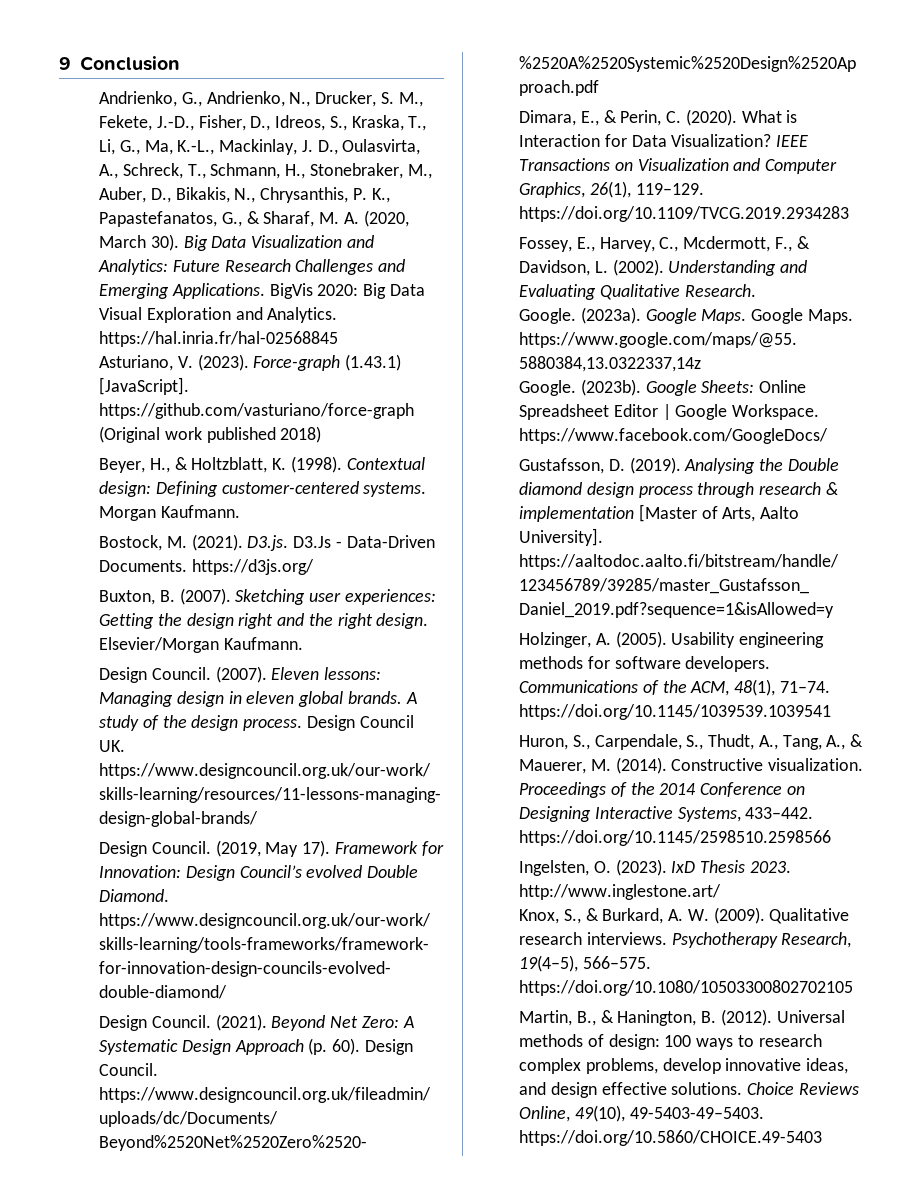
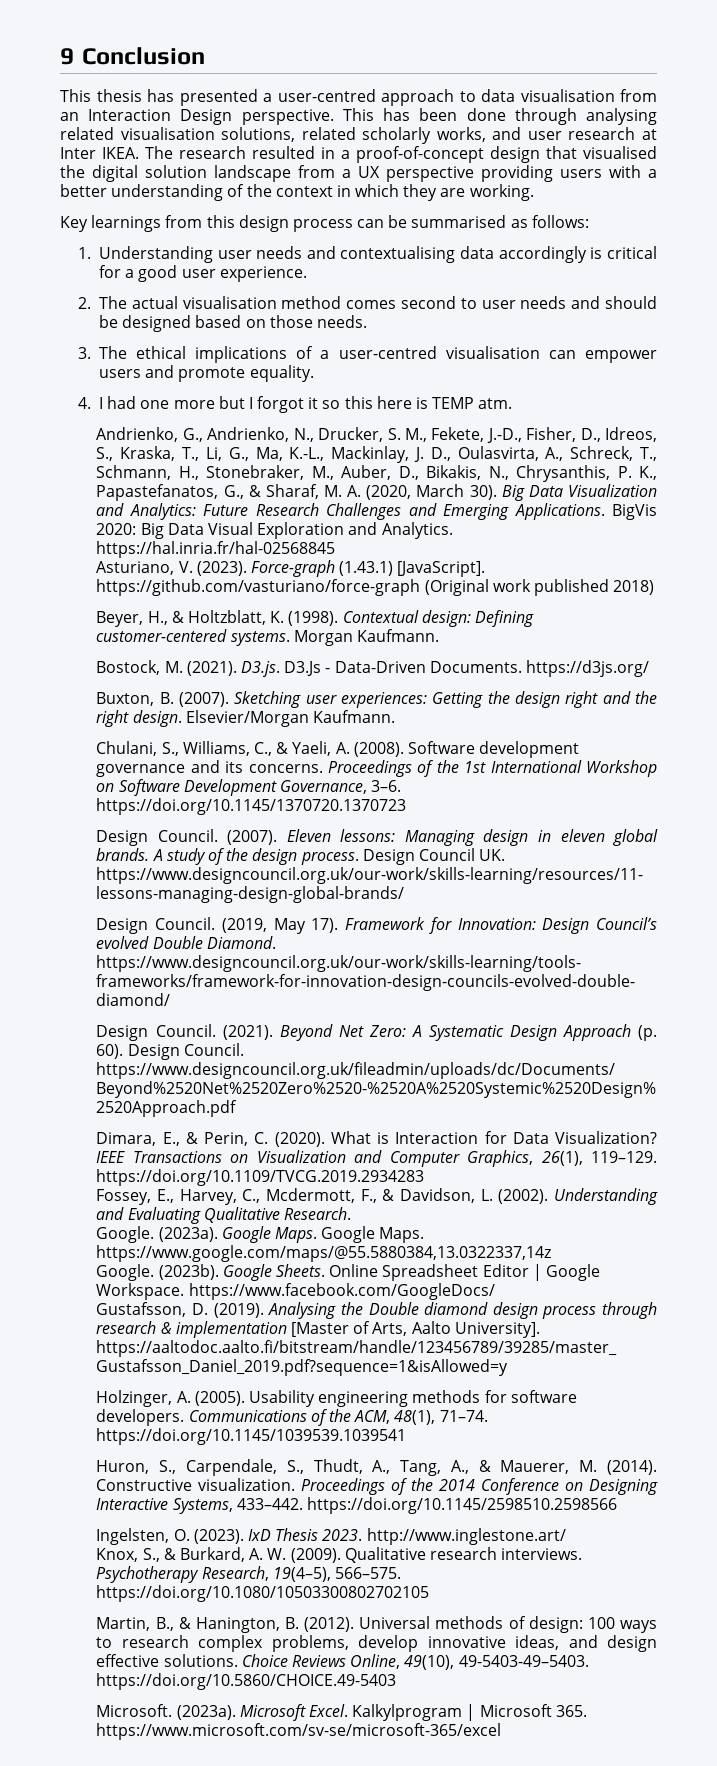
(180, 63) none -> [60,89,657,106] [60,108,657,125] [60,127,657,144] [60,146,657,163] [60,165,657,182] [60,184,534,201] [60,215,589,232] [78,246,657,263] [98,265,307,282] [78,296,657,309] [98,315,367,332] [78,346,657,363] [98,365,314,382] [78,396,513,413] // This thesis has presented a user-centred approach to data visualisation from an Interaction Design perspective. This has been done through analysing related visualisation solutions, related scholarly works, and user research at Inter IKEA. The research resulted in a proof-of-concept design that visualised the digital solution landscape from a UX perspective providing users with a better understanding of the context in which they are working. // Key learnings from this design process can be summarised as follows: // 1. Understanding user needs and contextualising data accordingly is critical for a good user experience. // 2. The actual visualisation method comes second to user needs and should be designed based on those needs. // 3. The ethical implications of a user-centred visualisation can empower users and promote equality. // 4. I had one more but I forgot it so this here is TEMP atm.
(303, 643) none -> [96,741,580,758] [96,760,658,777] [96,779,402,796] [96,798,407,815] // Chulani, S., Williams, C., & Yaeli, A. (2008). Software development governance and its concerns. Proceedings of the 1st International Workshop on Software Development Governance, 3–6. https://doi.org/10.1145/1370720.1370723
[701,380,755,393] Sheets: -> [275,1264,325,1277] Sheets.
(823, 1138) none -> [96,1704,587,1721] [96,1723,502,1740] // Microsoft. (2023a). Microsoft Excel. Kalkylprogram | Microsoft 365. https://www.microsoft.com/sv-se/microsoft-365/excel

